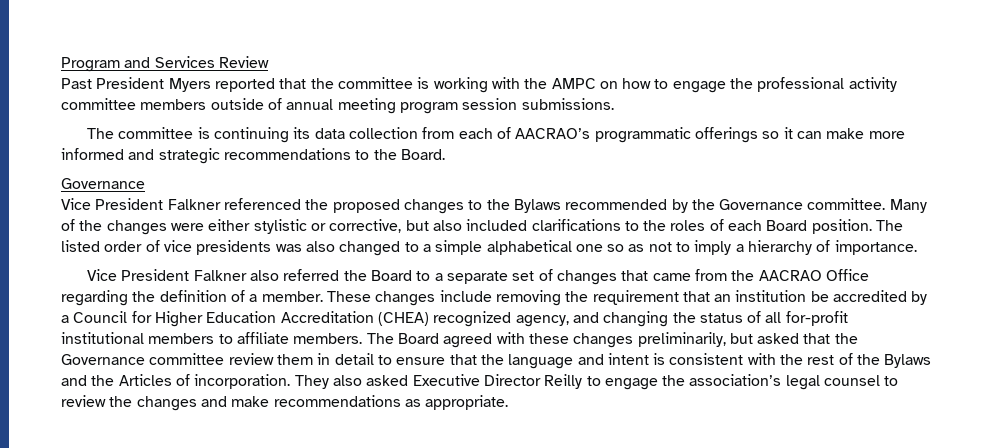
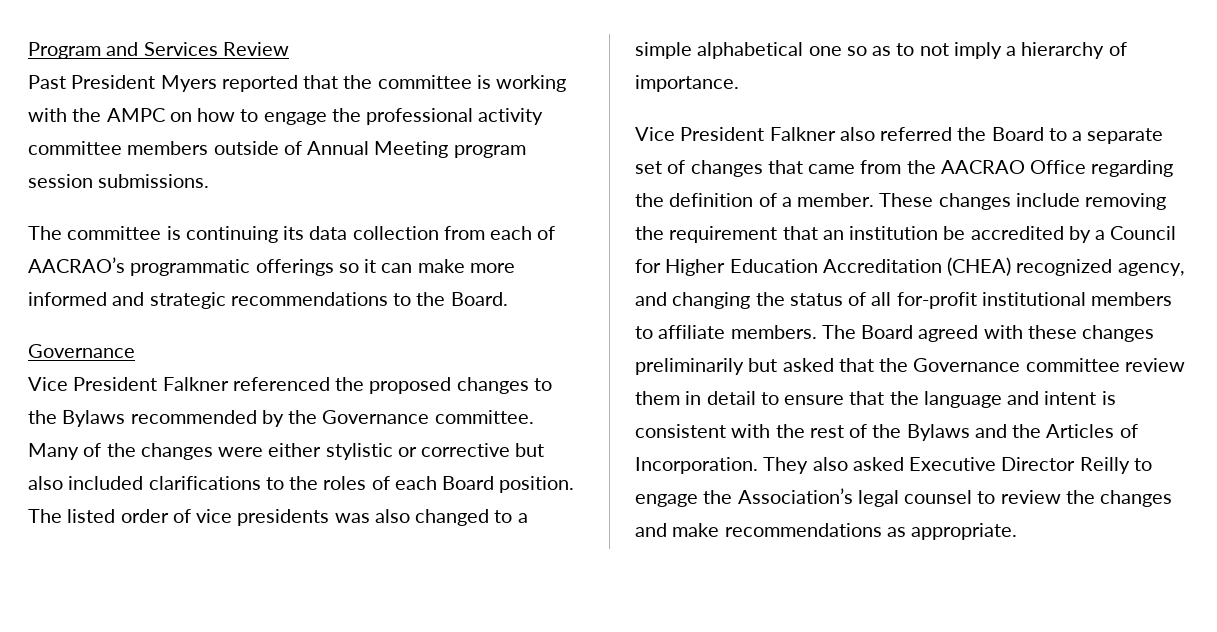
[286,98,396,114] annual meeting -> [307,141,449,158] Annual Meeting
[329,219,402,233] corrective, -> [421,443,511,457] corrective
[648,242,691,252] not to -> [896,43,949,56] to not
[637,332,726,347] preliminarily, -> [635,358,744,375] preliminarily
[194,374,291,389] incorporation. -> [635,457,758,474] Incorporation.
[689,374,782,386] association’s -> [737,488,853,504] Association’s

